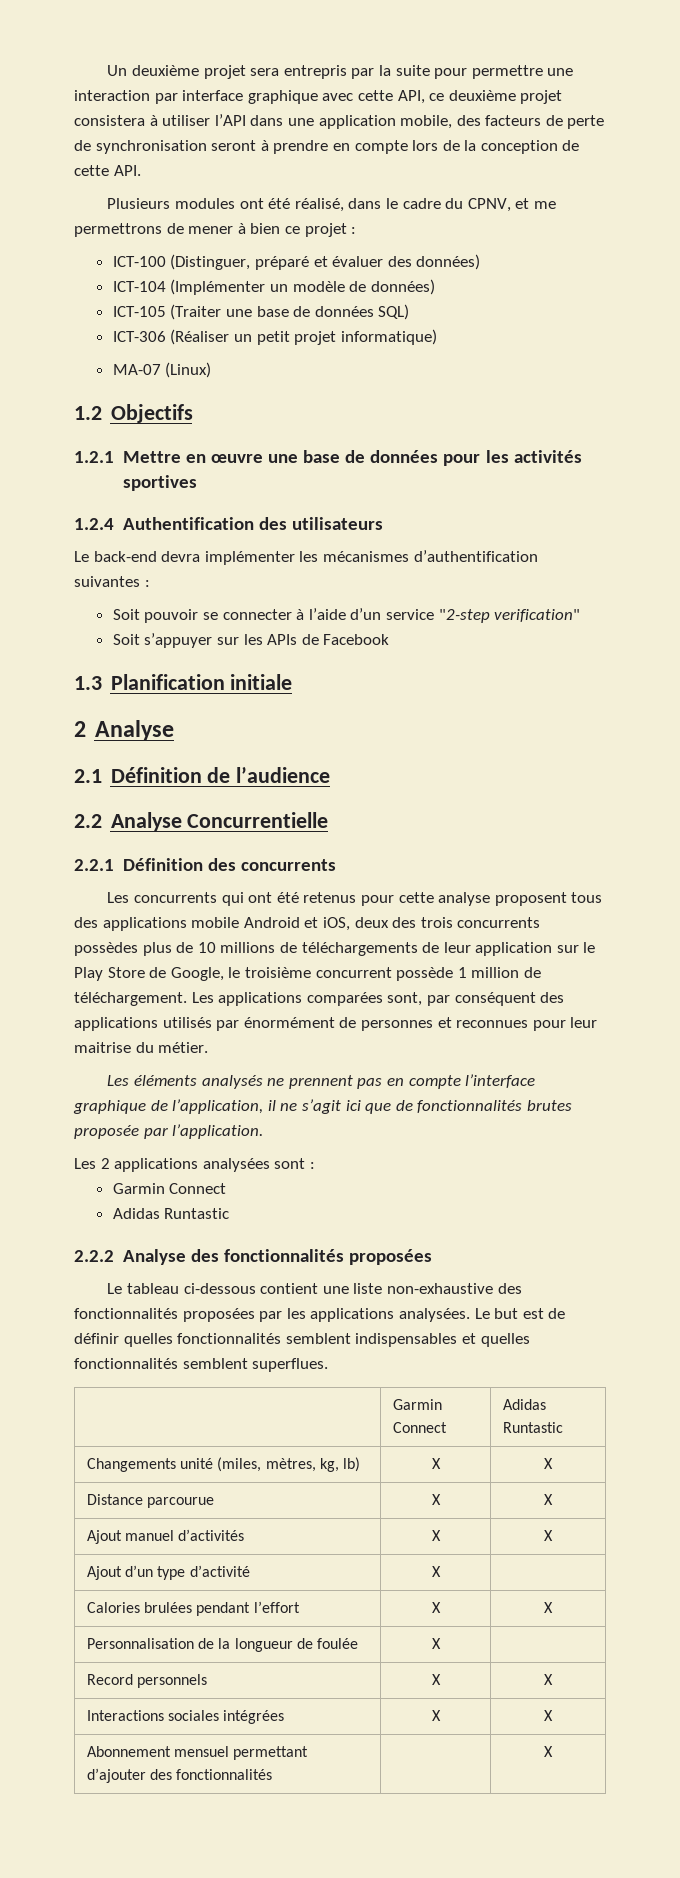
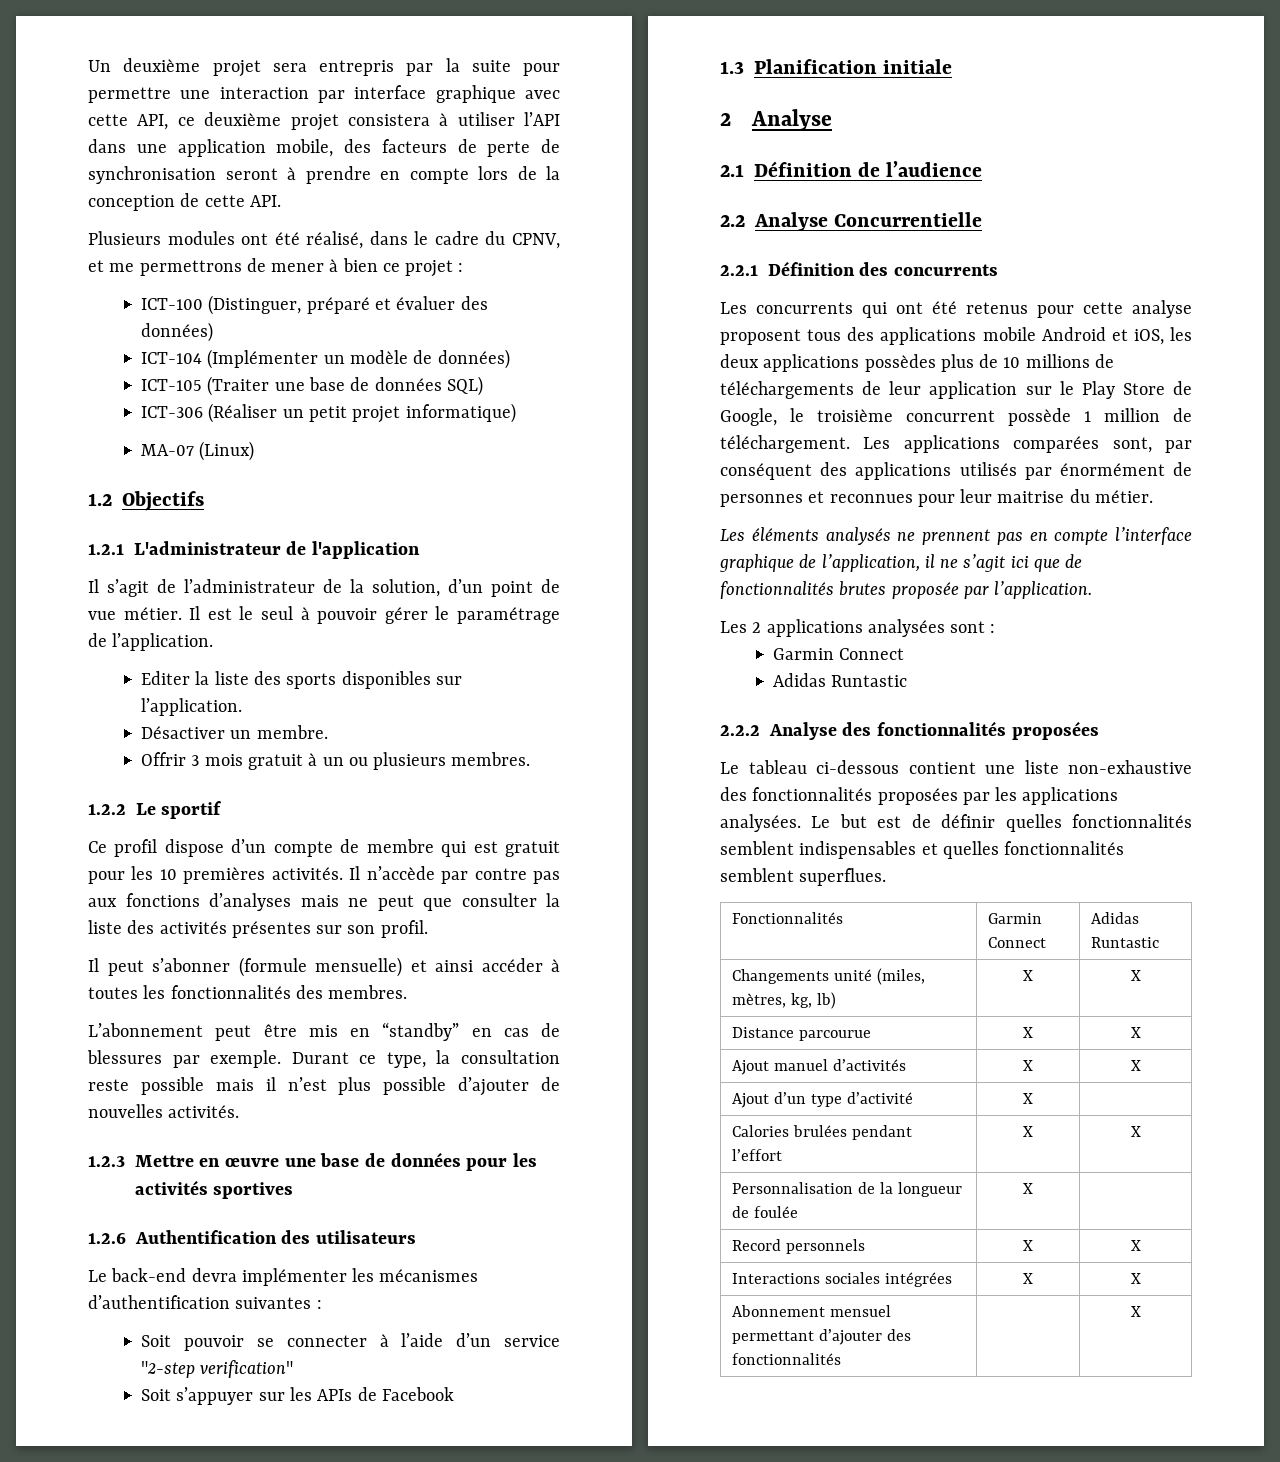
(114, 457) none -> [133,541,421,559] [88,579,560,597] [88,606,560,624] [88,633,214,651] [141,671,462,689] [141,698,243,716] [141,725,328,739] [141,752,531,770] [88,801,223,819] [88,839,561,857] [88,866,560,884] [88,893,560,911] [88,920,428,938] [88,957,560,977] [88,985,408,999] [88,1022,560,1041] [87,1050,560,1068] [88,1077,560,1096] [88,1104,240,1118] [88,1156,125,1167] L'administrateur de l'application // Il s’agit de l’administrateur de la solution, d’un point de vue métier. Il est le seul à pouvoir gérer le paramétrage de l’application. // Editer la liste des sports disponibles sur l’application. // Désactiver un membre. // Offrir 3 mois gratuit à un ou plusieurs membres. // 1.2.2 Le sportif // Ce profil dispose d’un compte de membre qui est gratuit pour les 10 premières activités. Il n’accède par contre pas aux fonctions d’analyses mais ne peut que consulter la liste des activités présentes sur son profil. // Il peut s’abonner (formule mensuelle) et ainsi accéder à toutes les fonctionnalités des membres. // L’abonnement peut être mis en “standby” en cas de blessures par exemple. Durant ce type, la consultation reste possible mais il n’est plus possible d’ajouter de nouvelles activités. // 1.2.3
[74,518,114,530] 1.2.4 -> [88,1233,126,1244] 1.2.6
[354,917,541,928] deux des trois concurrents -> [1170,327,1192,341] [720,354,860,372] les deux applications
(329, 1365) none -> [732,912,844,924] Fonctionnalités

